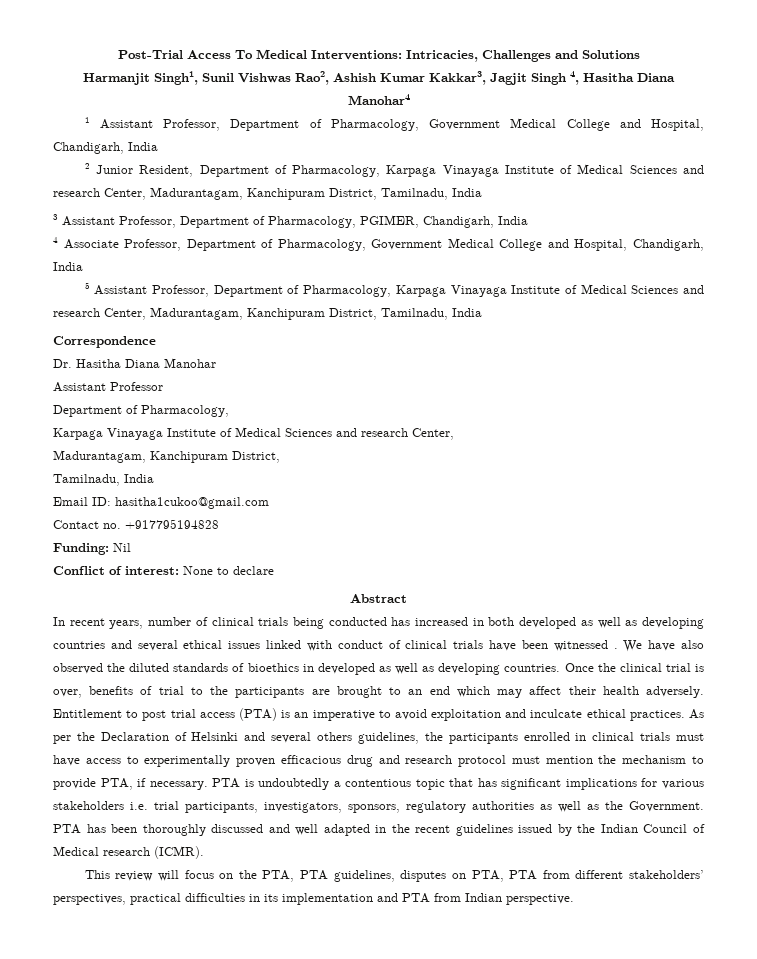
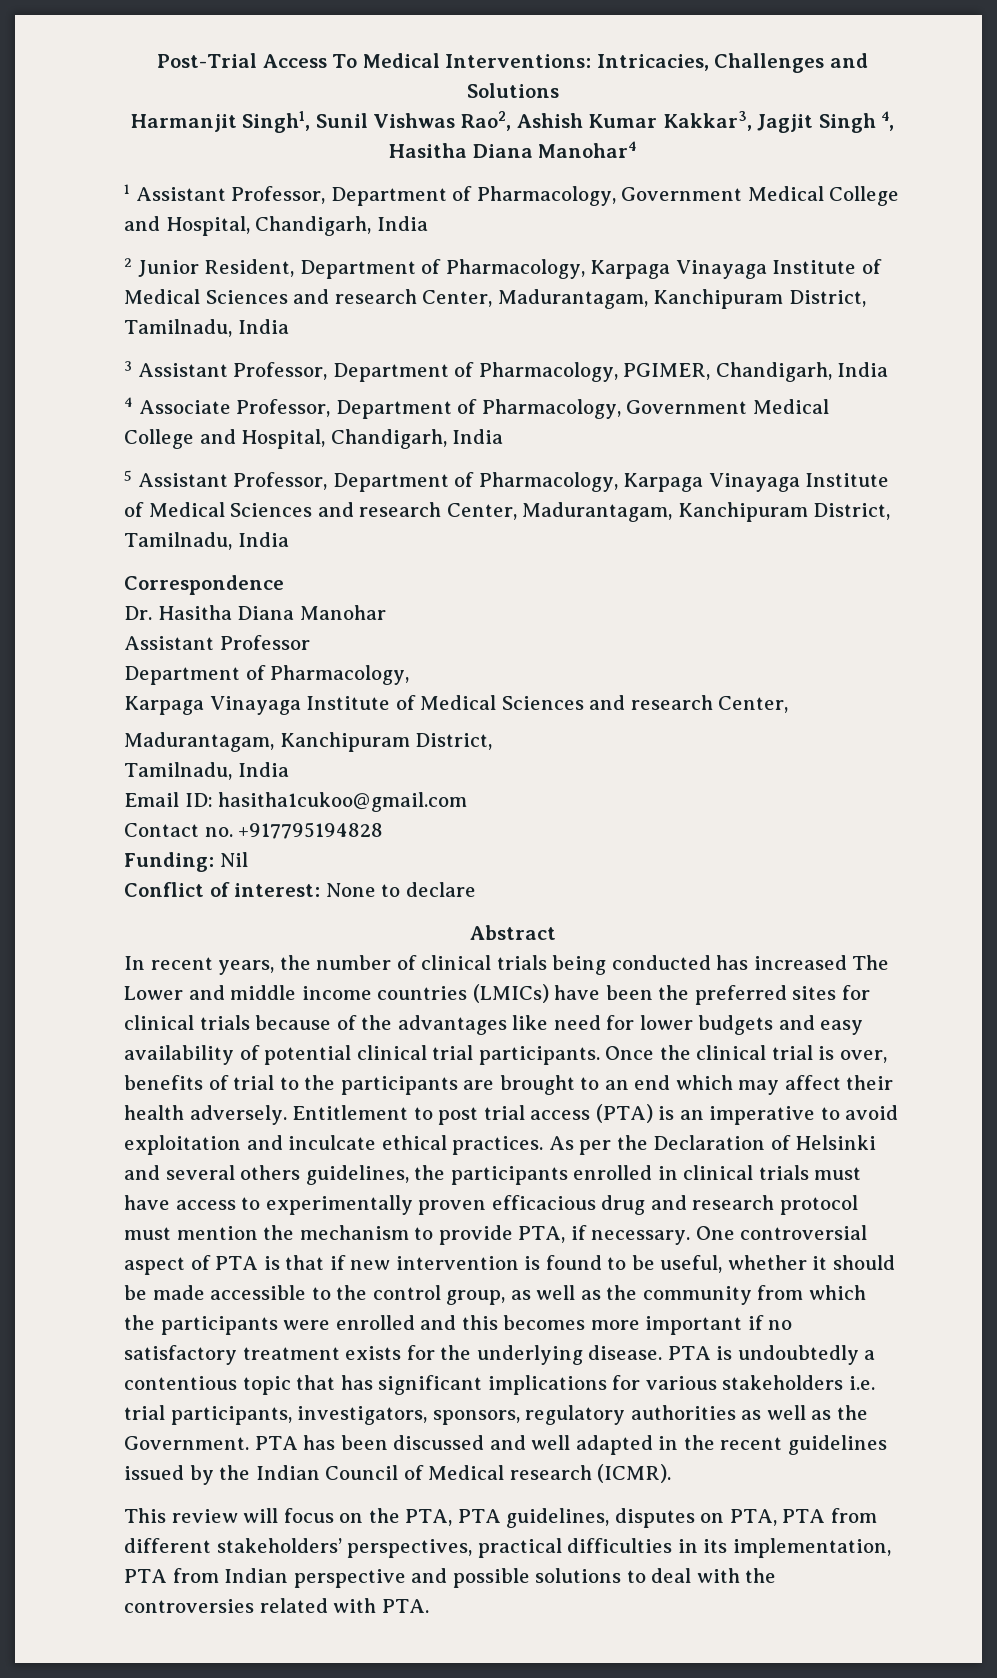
(144, 624) none -> [279,955,311,970] the
[472,617,705,629] [53,640,704,652] [53,663,561,675] in both developed as well as developing countries and several ethical issues linked with conduct of clinical trials have been witnessed . We have also observed the diluted standards of bioethics in developed as well as developing countries. -> [852,955,890,970] [124,984,870,1005] [124,1015,864,1035] [124,1045,600,1065] The Lower and middle income countries (LMICs) have been the preferred sites for clinical trials because of the advantages like need for lower budgets and easy availability of potential clinical trial participants.
(208, 785) none -> [695,1225,868,1240] [124,1255,896,1275] [124,1285,866,1305] [124,1315,793,1335] [124,1345,663,1365] One controversial aspect of PTA is that if new intervention is found to be useful, whether it should be made accessible to the control group, as well as the community from which the participants were enrolled and this becomes more important if no satisfactory treatment exists for the underlying disease.
[142,824,206,836] thoroughly -> (388, 1442) none
[282,893,398,905] implementation and -> [732,1538,891,1558] implementation,
[506,894,574,905] perspective. -> [293,1568,777,1588] [124,1598,429,1613] perspective and possible solutions to deal with the controversies related with PTA.

